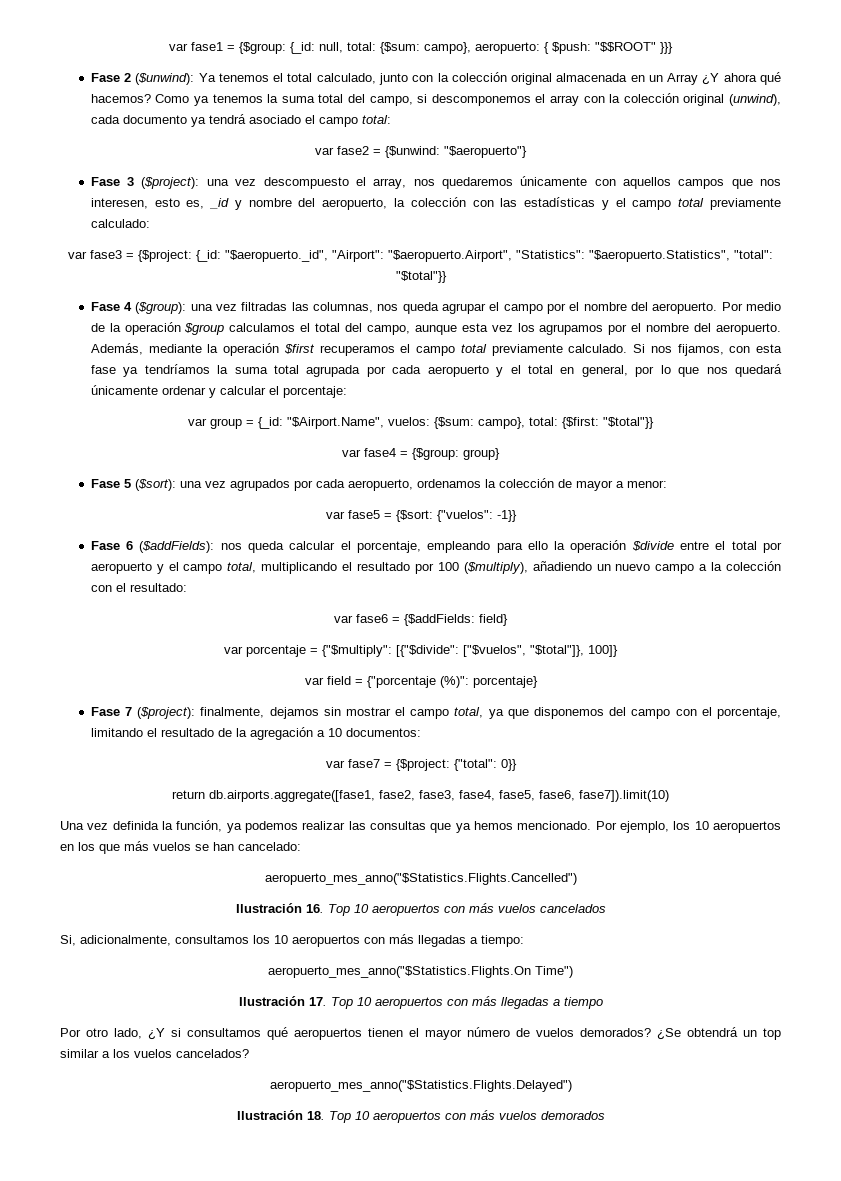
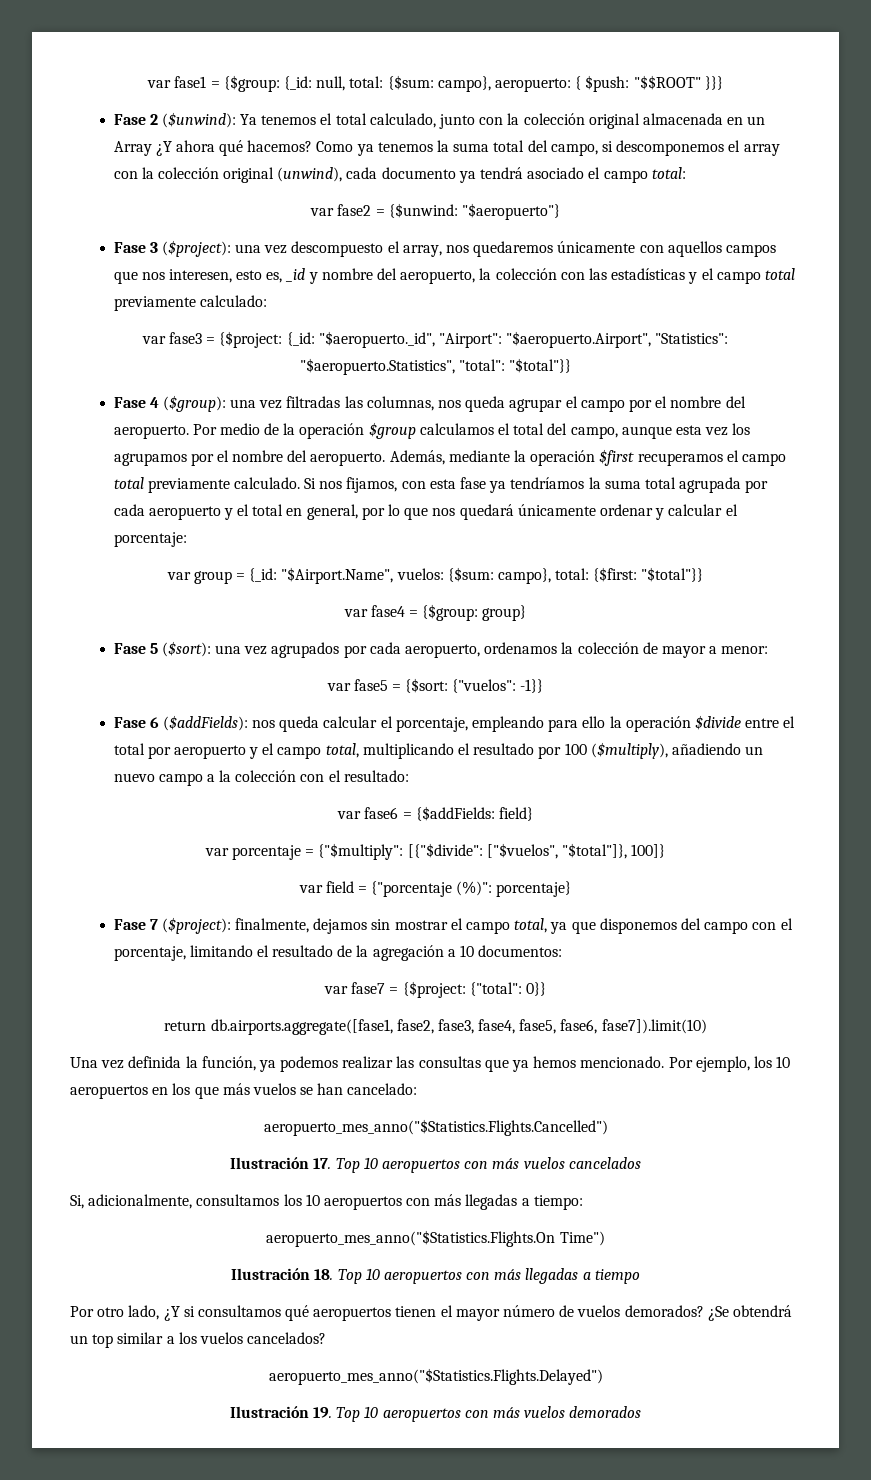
[305,904,324,913] 16. -> [313,1158,332,1169] 17.
[308,997,327,1006] 17. -> [314,1269,334,1280] 18.
[306,1111,325,1120] 18. -> [312,1407,332,1418] 19.

